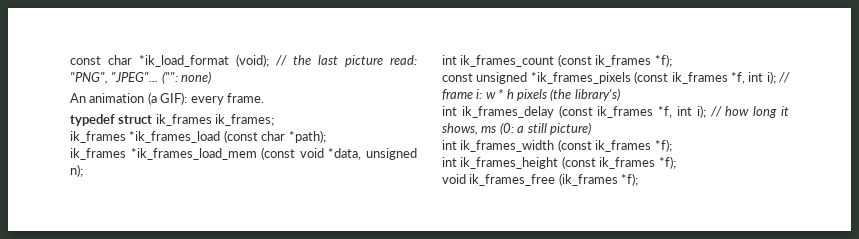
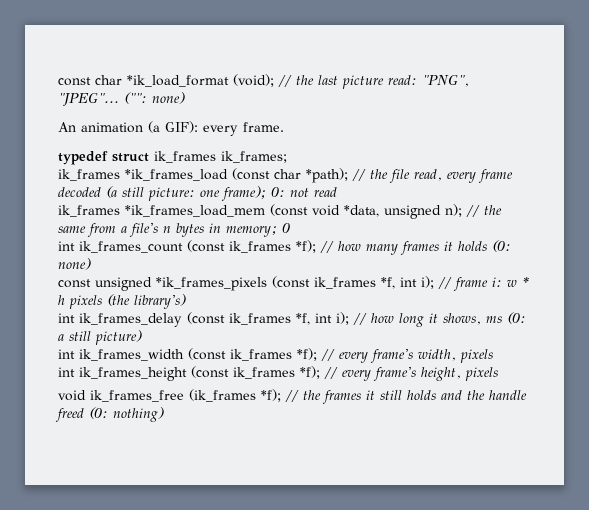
(326, 136) none -> [352,169,513,183] [58,186,337,201] // the file read, every frame decoded (a still picture: one frame); 0: not read
(83, 170) none -> [466,205,502,217] [58,223,290,237] // the same from a file's n bytes in memory; 0
(672, 60) none -> [320,240,511,255] [58,258,91,270] // how many frames it holds (0: none)
(672, 145) none -> [321,349,493,363] // every frame's width, pixels
(676, 162) none -> [324,367,498,381] // every frame's height, pixels
(639, 179) none -> [285,390,527,404] [55,407,164,422] // the frames it still holds and the handle freed (0: nothing)

